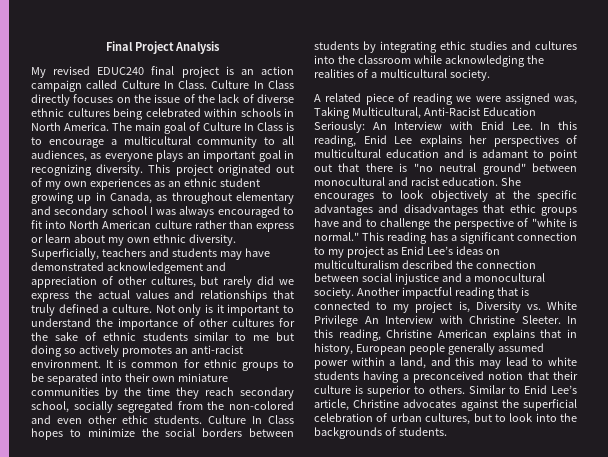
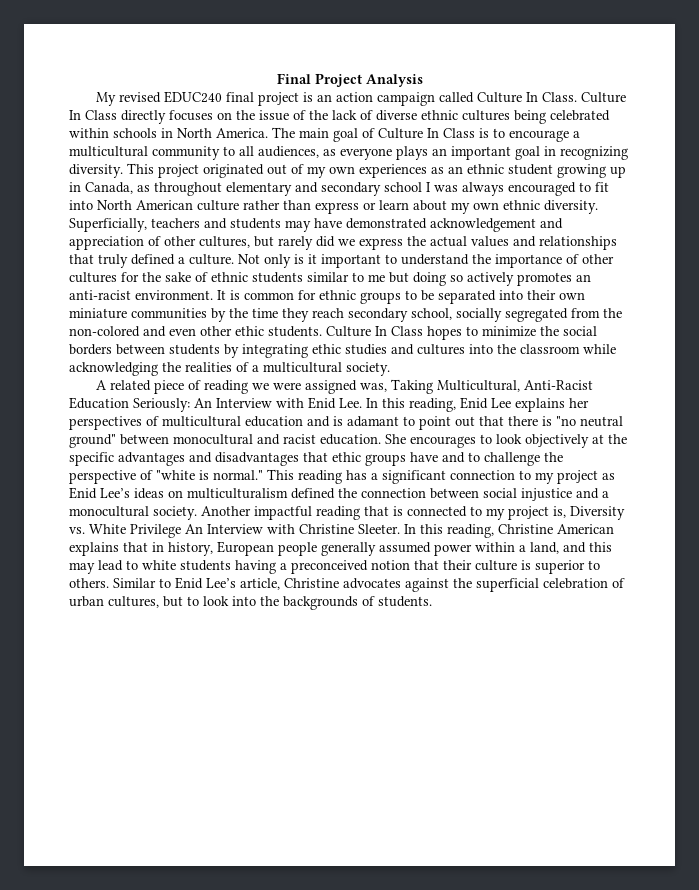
[401,260,453,269] described -> [291,488,335,499] defined

